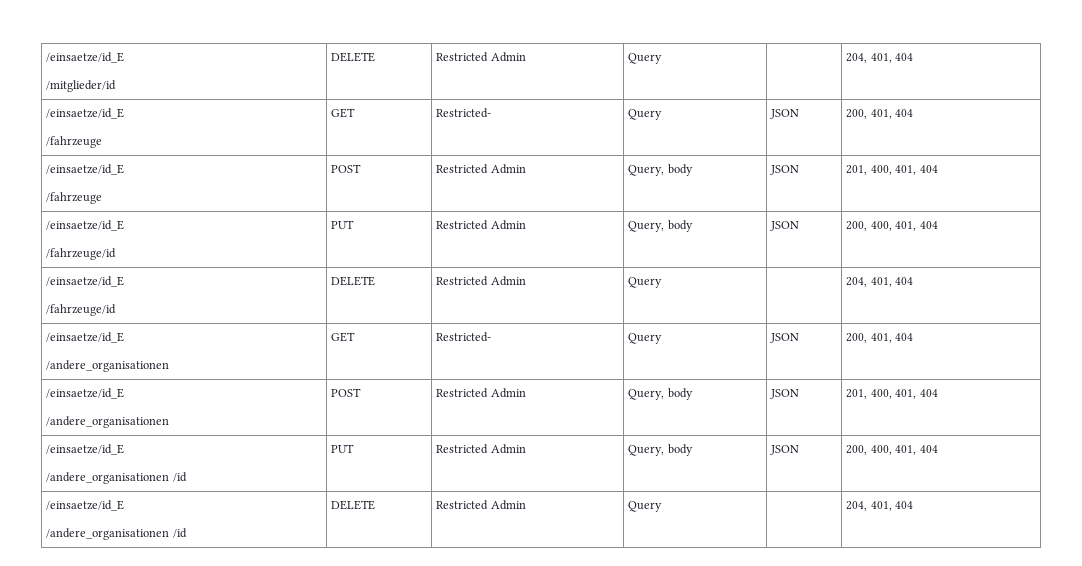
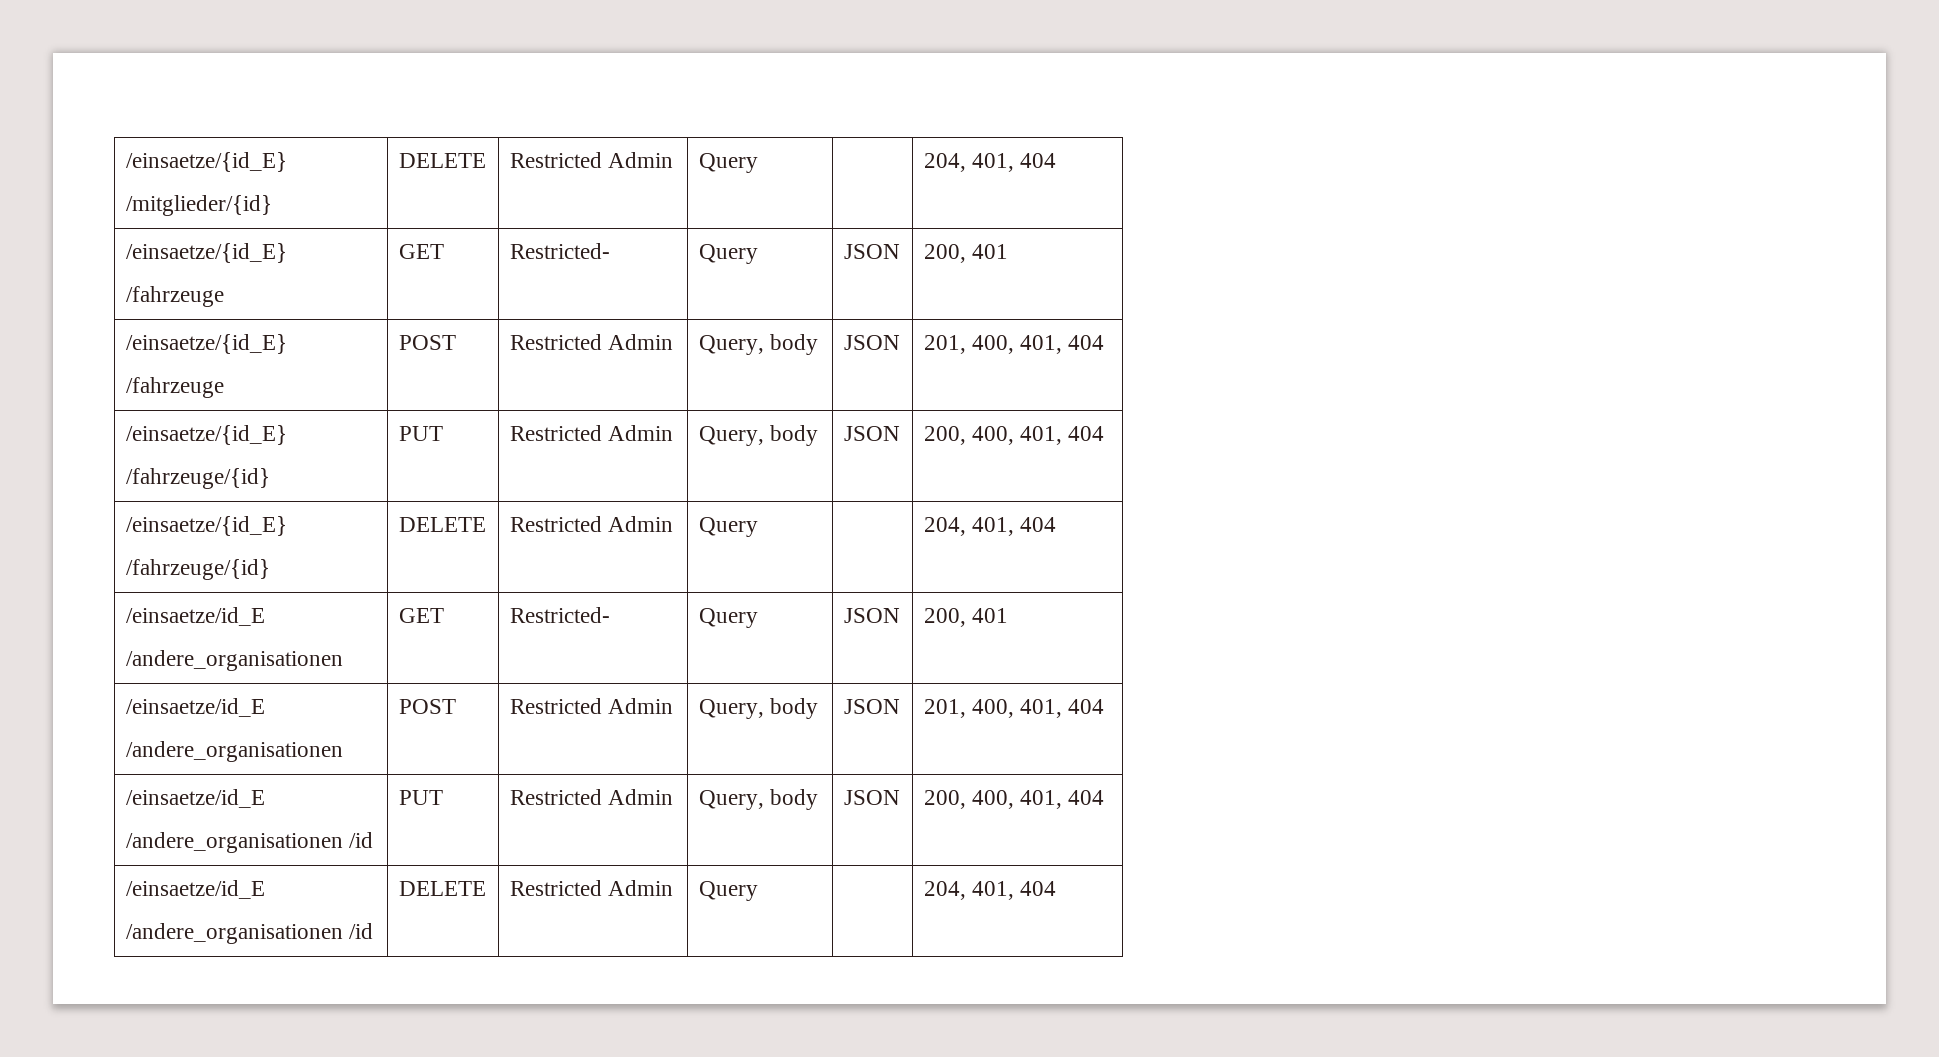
[46,52,125,63] [46,80,117,92] [331,52,376,62] [436,52,526,62] [628,53,663,64] [846,53,914,63] [46,108,125,119] /einsaetze/id_E // /mitglieder/id | DELETE | Restricted Admin | Query | | 204, 401, 404 // /einsaetze/id_E -> [125,152,287,172] [125,195,272,216] [398,153,486,168] [509,152,673,168] [698,153,758,173] [923,153,1056,172] [125,243,287,263] /einsaetze/{id_E} // /mitglieder/{id} | DELETE | Restricted Admin | Query | | 204, 401, 404 // /einsaetze/{id_E}
[870,109,914,119] [46,164,125,175] 401, 404 // /einsaetze/id_E -> [971,244,1008,259] [125,334,287,354] 401 // /einsaetze/{id_E}
[46,220,125,231] [46,248,117,260] /einsaetze/id_E // /fahrzeuge/id -> [125,425,287,445] [125,468,270,489] /einsaetze/{id_E} // /fahrzeuge/{id}
[46,276,125,287] [46,304,117,316] /einsaetze/id_E // /fahrzeuge/id -> [125,516,287,536] [125,559,270,580] /einsaetze/{id_E} // /fahrzeuge/{id}
[870,333,914,343] 401, 404 -> [971,608,1008,623] 401

